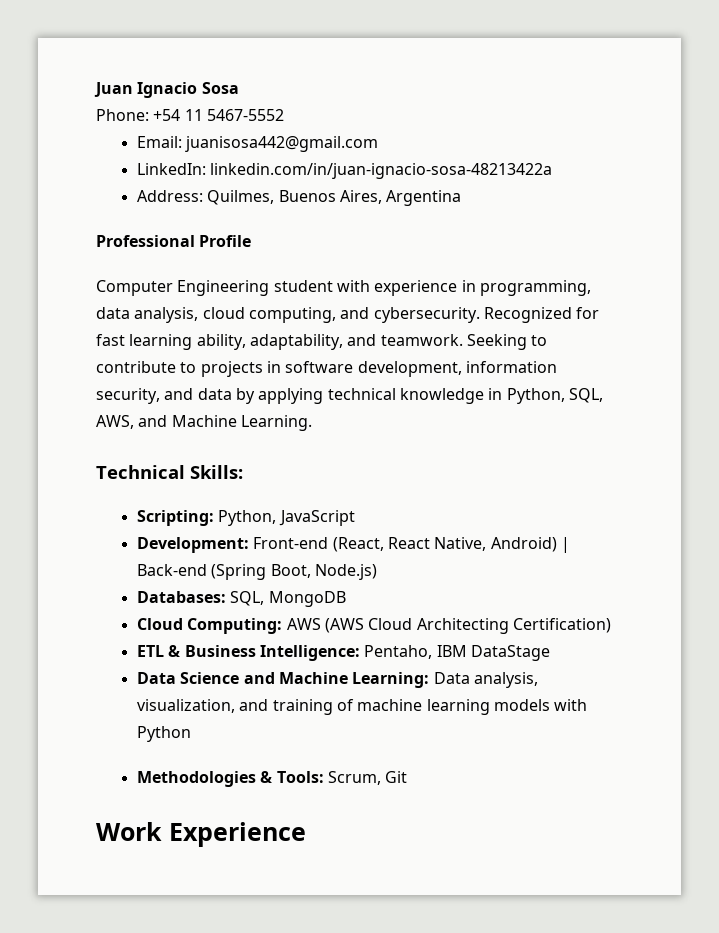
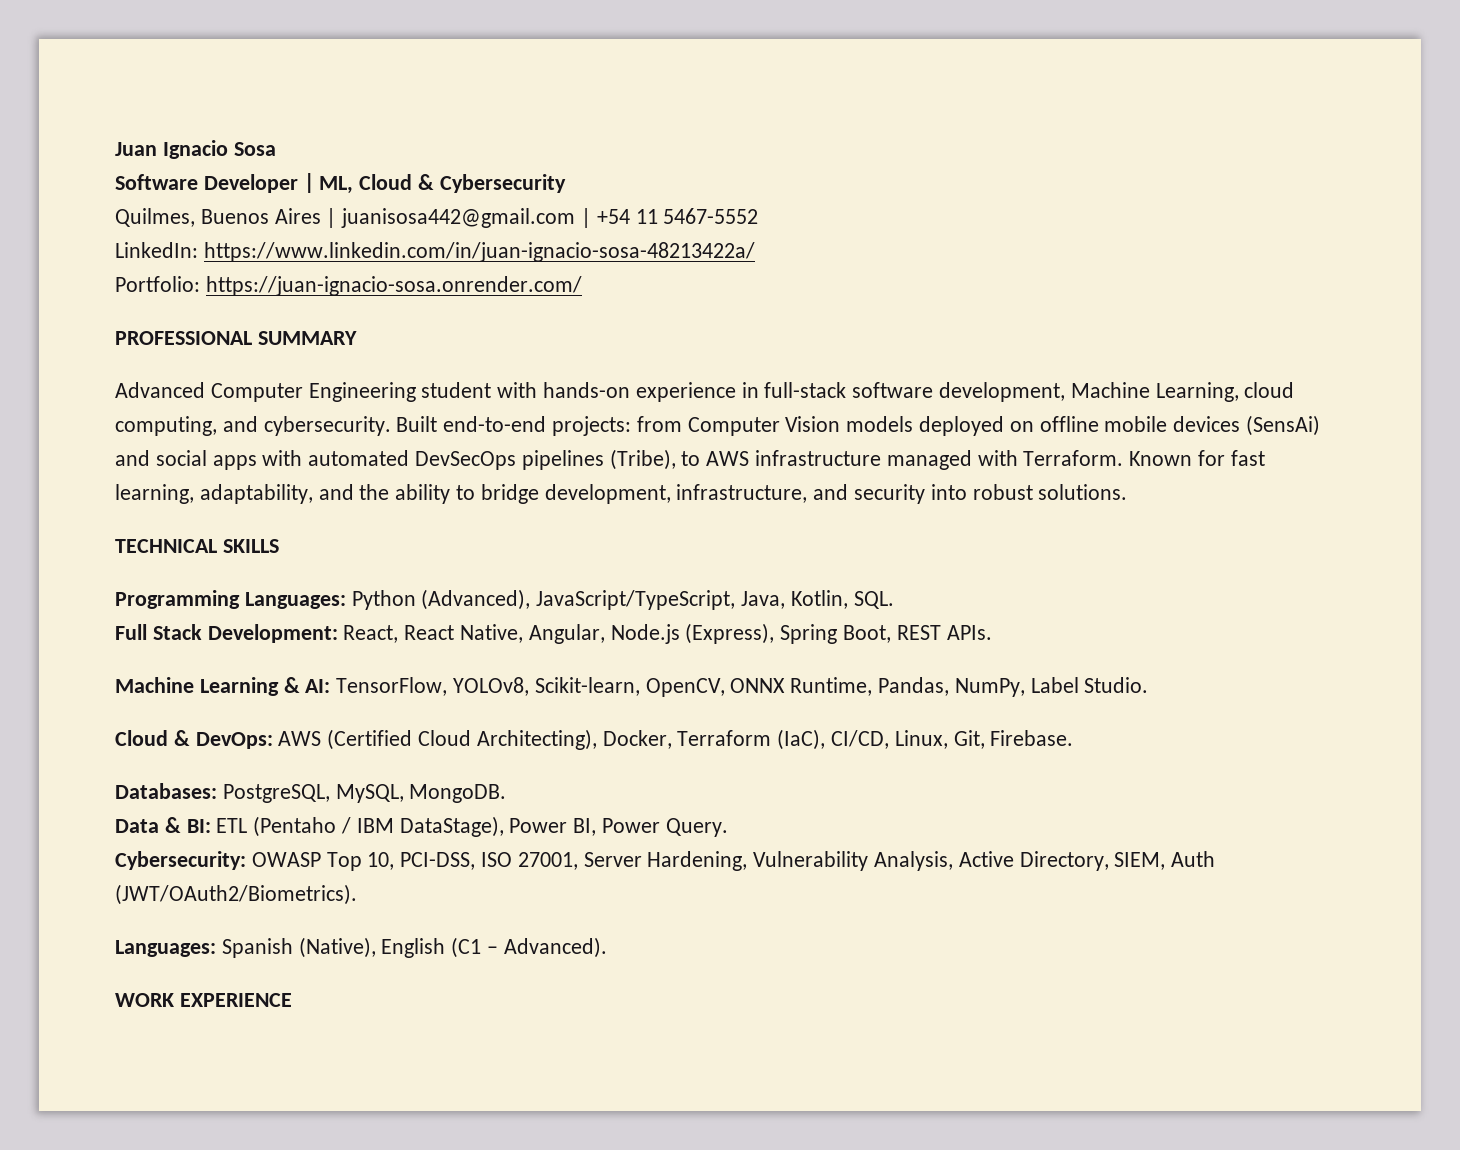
[96,109,284,121] [136,136,379,152] [136,163,553,179] [136,190,462,206] [96,235,252,247] Phone: +54 11 5467-5552 // Email: juanisosa442@gmail.com // LinkedIn: linkedin.com/in/juan-ignacio-sosa-48213422a // Address: Quilmes, Buenos Aires, Argentina // Professional Profile // -> [115,173,566,194] [115,208,759,228] [115,242,755,262] [115,276,582,296] [115,331,357,345] [115,382,205,398] Software Developer | ML, Cloud & Cybersecurity // Quilmes, Buenos Aires | juanisosa442@gmail.com | +54 11 5467-5552 // LinkedIn: https://www.linkedin.com/in/juan-ignacio-sosa-48213422a/ // Portfolio: https://juan-ignacio-sosa.onrender.com/ // PROFESSIONAL SUMMARY // Advanced
(370, 286) none -> [543,382,631,398] hands-on
[479,280,591,296] [96,307,600,323] [96,334,548,350] [96,361,557,377] [96,388,603,404] [96,415,312,431] [96,465,243,479] [136,510,355,526] [136,537,570,553] [136,564,377,580] [136,591,346,607] [136,618,611,634] [136,645,550,661] [136,672,538,688] [136,699,588,715] [136,726,191,742] [136,771,408,787] [96,822,306,847] programming, data analysis, cloud computing, and cybersecurity. Recognized for fast learning ability, adaptability, and teamwork. Seeking to contribute to projects in software development, information security, and data by applying technical knowledge in Python, SQL, AWS, and Machine Learning. // Technical Skills: // Scripting: Python, JavaScript // Development: Front-end (React, React Native, Android) | Back-end (Spring Boot, Node.js) // Databases: SQL, MongoDB // Cloud Computing: AWS (AWS Cloud Architecting Certification) // ETL & Business Intelligence: Pentaho, IBM DataStage // Data Science and Machine Learning: Data analysis, visualization, and training of machine learning models with Python // Methodologies & Tools: Scrum, Git // Work Experience -> [764,382,1295,402] [115,415,1321,436] [115,449,1265,470] [115,484,1128,504] [115,539,279,553] [115,589,894,610] [115,623,992,644] [115,677,1149,697] [115,729,1074,750] [115,783,507,803] [115,816,728,837] [115,851,1216,871] [115,884,357,905] [115,937,607,958] [115,993,292,1007] full-stack software development, Machine Learning, cloud computing, and cybersecurity. Built end-to-end projects: from Computer Vision models deployed on offline mobile devices (SensAi) and social apps with automated DevSecOps pipelines (Tribe), to AWS infrastructure managed with Terraform. Known for fast learning, adaptability, and the ability to bridge development, infrastructure, and security into robust solutions. // TECHNICAL SKILLS // Programming Languages: Python (Advanced), JavaScript/TypeScript, Java, Kotlin, SQL. // Full Stack Development: React, React Native, Angular, Node.js (Express), Spring Boot, REST APIs. // Machine Learning & AI: TensorFlow, YOLOv8, Scikit-learn, OpenCV, ONNX Runtime, Pandas, NumPy, Label Studio. // Cloud & DevOps: AWS (Certified Cloud Architecting), Docker, Terraform (IaC), CI/CD, Linux, Git, Firebase. // Databases: PostgreSQL, MySQL, MongoDB. // Data & BI: ETL (Pentaho / IBM DataStage), Power BI, Power Query. // Cybersecurity: OWASP Top 10, PCI-DSS, ISO 27001, Server Hardening, Vulnerability Analysis, Active Directory, SIEM, Auth (JWT/OAuth2/Biometrics). // Languages: Spanish (Native), English (C1 – Advanced). // WORK EXPERIENCE

